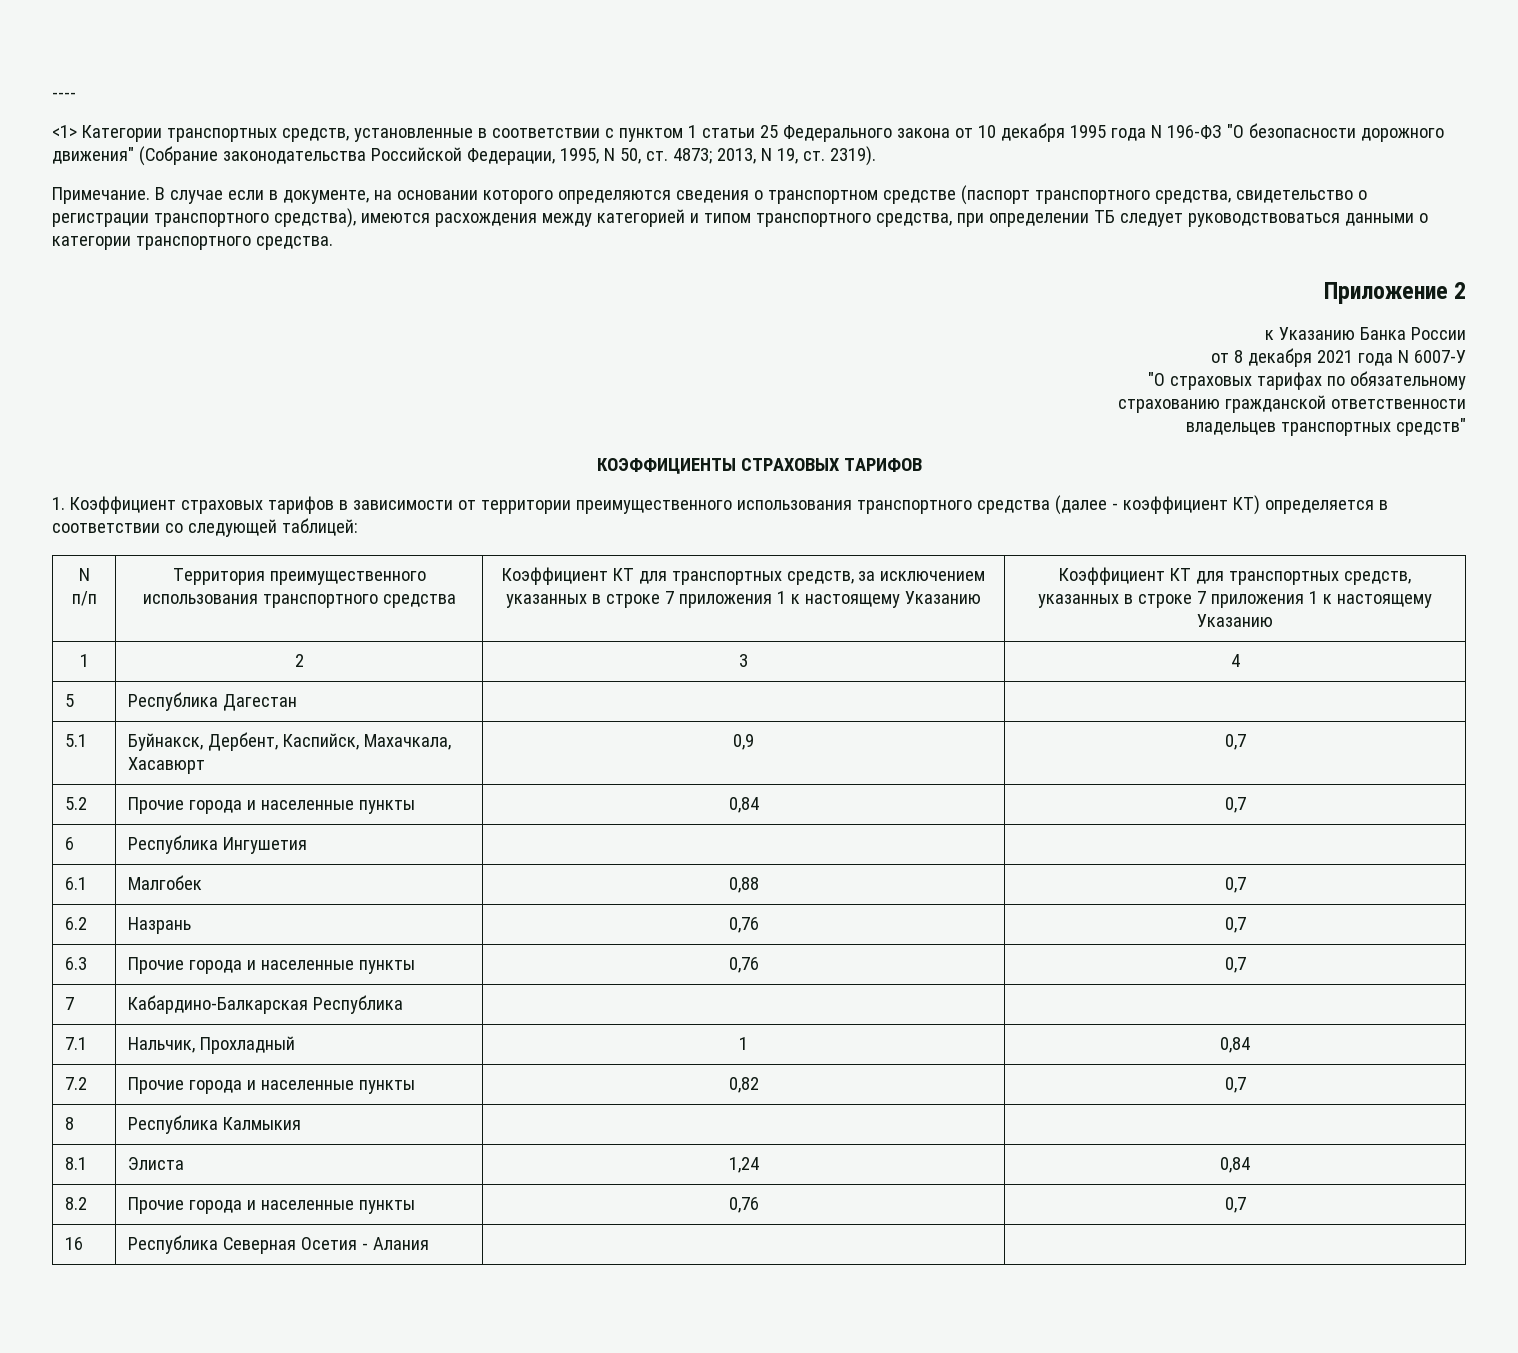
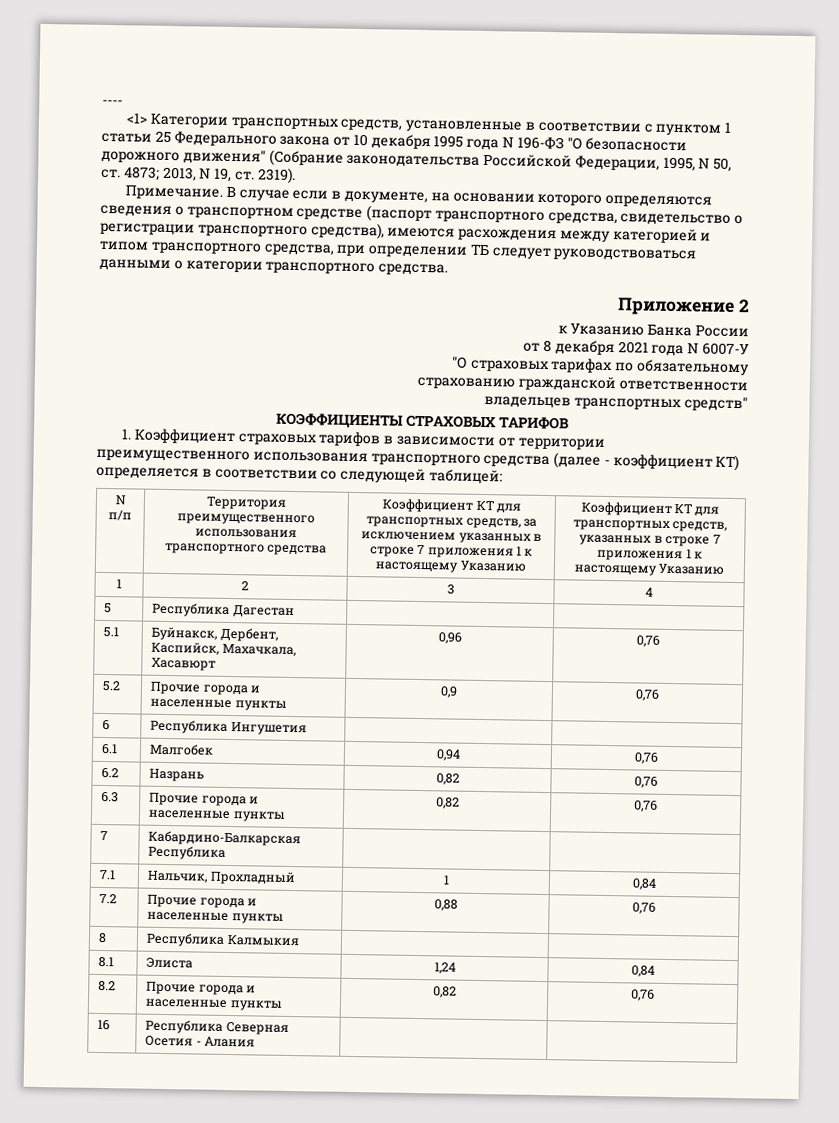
[733,734,754,750] [1224,734,1246,750] 0,9 | 0,7 -> [437,632,462,644] [636,635,660,647] 0,96 | 0,76
[728,797,759,813] [1224,797,1246,813] 0,84 | 0,7 -> [440,686,458,698] [635,689,659,701] 0,9 | 0,76
[728,877,759,893] [1224,877,1246,893] 0,88 | 0,7 -> [435,749,461,761] [634,752,658,764] 0,94 | 0,76
[728,917,759,933] [1224,917,1246,933] | 0,76 | 0,7 -> [435,773,460,785] [634,776,658,788] | 0,82 | 0,76
[728,957,759,973] [1224,957,1246,973] | 0,76 | 0,7 -> [435,797,460,809] [634,800,658,812] | 0,82 | 0,76
[728,1077,759,1093] [1224,1077,1246,1093] 0,82 | 0,7 -> [433,899,458,911] [632,902,656,914] 0,88 | 0,76
[728,1197,759,1213] [1224,1197,1246,1213] | 0,76 | 0,7 -> [432,986,457,998] [631,989,655,1001] | 0,82 | 0,76

